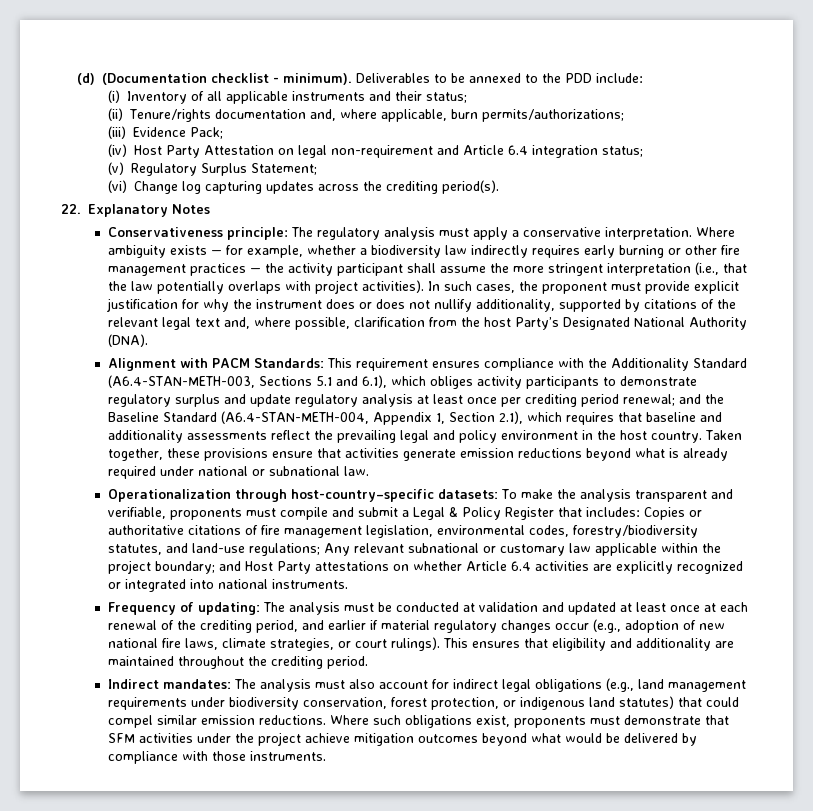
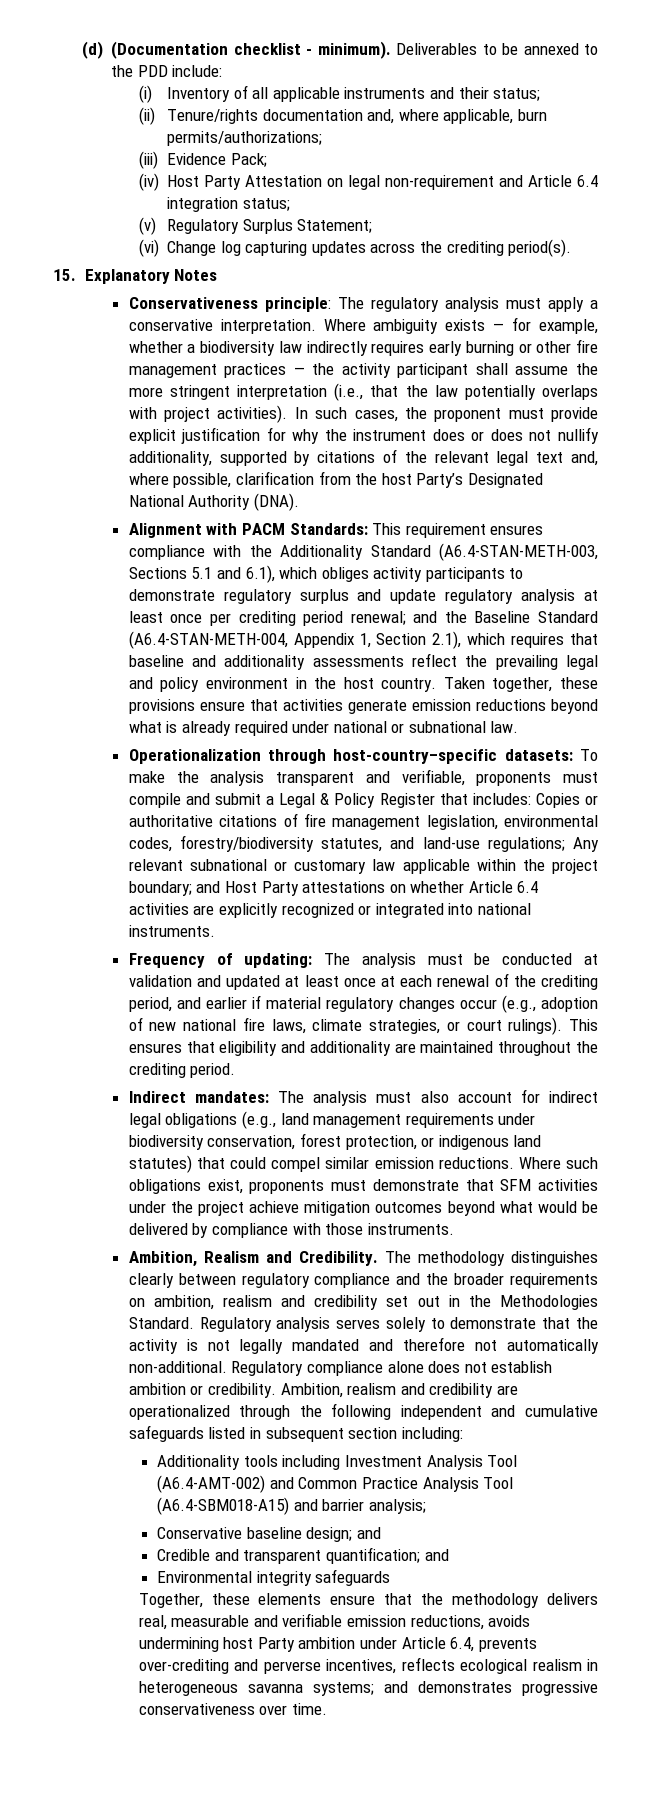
[61,204,81,214] 22. -> [53,269,76,281] 15.
(326, 756) none -> [128,1251,598,1267] [128,1273,598,1288] [128,1295,599,1310] [128,1317,598,1332] [128,1337,599,1354] [128,1361,553,1376] [128,1383,518,1398] [128,1403,598,1420] [128,1425,463,1442] [157,1455,518,1470] [157,1475,514,1493] [157,1497,427,1515] [157,1527,382,1542] [157,1547,449,1564] [157,1569,391,1586] [138,1593,598,1608] [138,1613,531,1630] [138,1637,537,1652] [138,1657,598,1674] [138,1681,598,1696] [138,1703,327,1715] // Ambition, Realism and Credibility. The methodology distinguishes clearly between regulatory compliance and the broader requirements on ambition, realism and credibility set out in the Methodologies Standard. Regulatory analysis serves solely to demonstrate that the activity is not legally mandated and therefore not automatically non-additional. Regulatory compliance alone does not establish ambition or credibility. Ambition, realism and credibility are operationalized through the following independent and cumulative safeguards listed in subsequent section including: // Additionality tools including Investment Analysis Tool (A6.4-AMT-002) and Common Practice Analysis Tool (A6.4-SBM018-A15) and barrier analysis; // Conservative baseline design; and // Credible and transparent quantification; and // Environmental integrity safeguards // Together, these elements ensure that the methodology delivers real, measurable and verifiable emission reductions, avoids undermining host Party ambition under Article 6.4, prevents over-crediting and perverse incentives, reflects ecological realism in heterogeneous savanna systems; and demonstrates progressive conservativeness over time.

